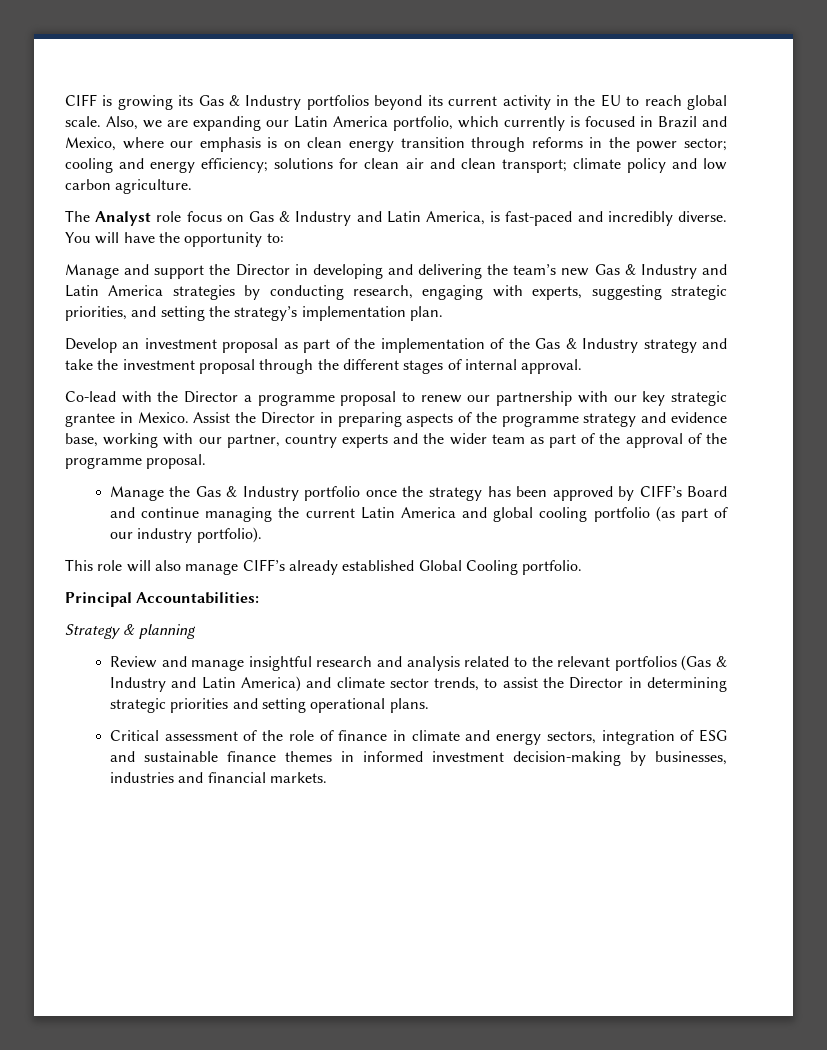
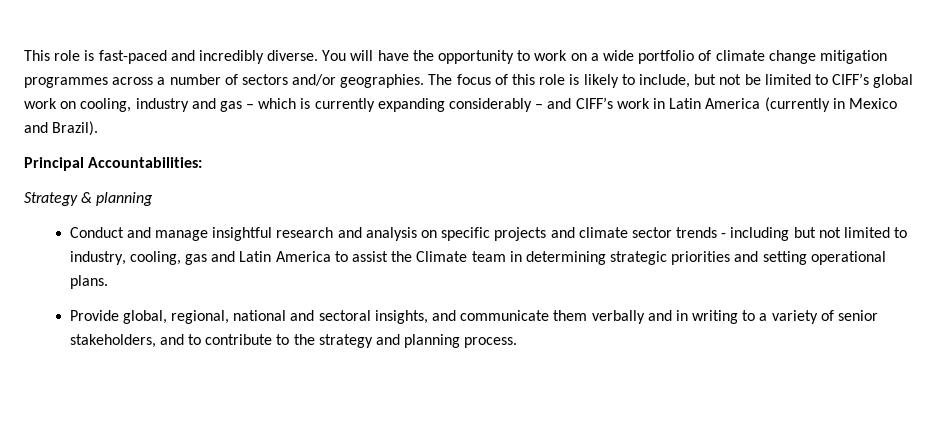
[65,94,727,110] [65,116,727,131] [65,137,727,152] [65,158,727,173] [65,179,193,194] [65,210,485,226] CIFF is growing its Gas & Industry portfolios beyond its current activity in the EU to reach global scale. Also, we are expanding our Latin America portfolio, which currently is focused in Brazil and Mexico, where our emphasis is on clean energy transition through reforms in the power sector; cooling and energy efficiency; solutions for clean air and clean transport; climate policy and low carbon agriculture. // The Analyst role focus on Gas & Industry and Latin America, -> [24,50,81,61] This role
[266,233,284,243] [65,264,727,279] [65,285,728,300] [65,306,443,321] [65,338,728,353] [65,359,583,374] [65,391,727,406] [65,412,728,427] [65,433,727,448] [65,454,207,469] [109,485,727,501] [109,506,729,522] [109,527,262,543] [65,559,583,575] to: // Manage and support the Director in developing and delivering the team’s new Gas & Industry and Latin America strategies by conducting research, engaging with experts, suggesting strategic priorities, and setting the strategy’s implementation plan. // Develop an investment proposal as part of the implementation of the Gas & Industry strategy and take the investment proposal through the different stages of internal approval. // Co-lead with the Director a programme proposal to renew our partnership with our key strategic grantee in Mexico. Assist the Director in preparing aspects of the programme strategy and evidence base, working with our partner, country experts and the wider team as part of the approval of the programme proposal. // Manage the Gas & Industry portfolio once the strategy has been approved by CIFF’s Board and continue managing the current Latin America and global cooling portfolio (as part of our industry portfolio). // This role will also manage CIFF’s already established Global Cooling portfolio. -> [517,50,887,64] [24,73,914,88] [24,97,897,112] [24,121,99,136] to work on a wide portfolio of climate change mitigation programmes across a number of sectors and/or geographies. The focus of this role is likely to include, but not be limited to CIFF’s global work on cooling, industry and gas – which is currently expanding considerably – and CIFF’s work in Latin America (currently in Mexico and Brazil).
[109,656,157,668] Review -> [69,227,124,238] Conduct
[464,655,728,671] [109,676,480,692] related to the relevant portfolios (Gas & Industry and Latin America) and climate sector trends, -> [420,227,908,241] [69,251,331,265] on specific projects and climate sector trends - including but not limited to industry, cooling, gas and Latin America
[569,677,624,689] Director -> [416,251,506,262] Climate team
[109,729,727,745] [109,751,727,766] [109,772,327,783] Critical assessment of the role of finance in climate and energy sectors, integration of ESG and sustainable finance themes in informed investment decision-making by businesses, industries and financial markets. -> [69,310,879,324] [69,334,518,348] Provide global, regional, national and sectoral insights, and communicate them verbally and in writing to a variety of senior stakeholders, and to contribute to the strategy and planning process.

